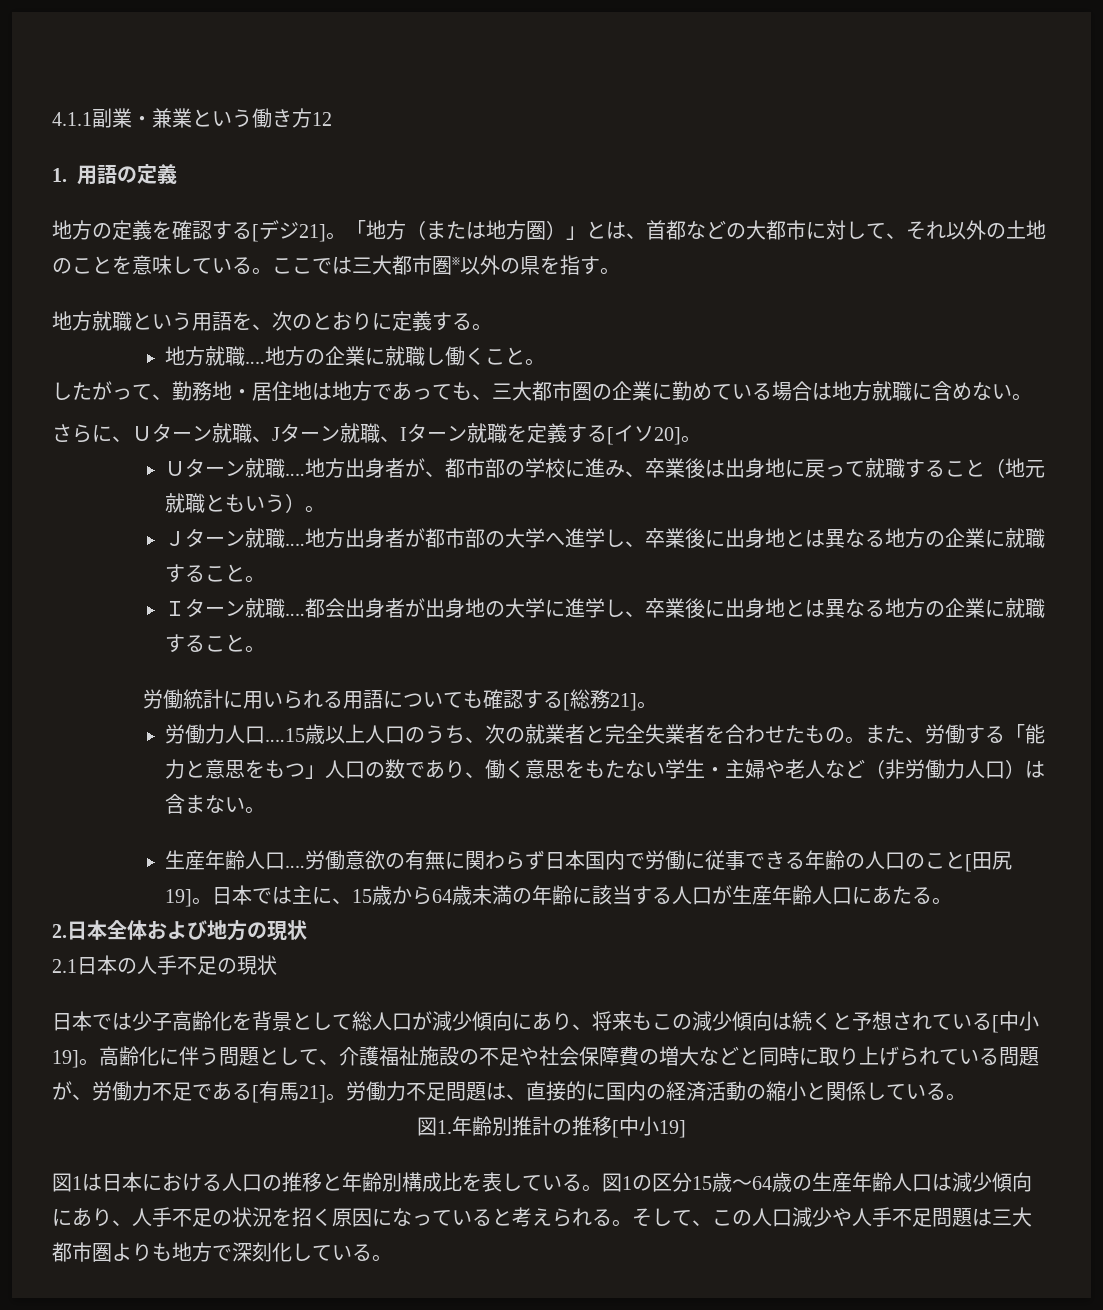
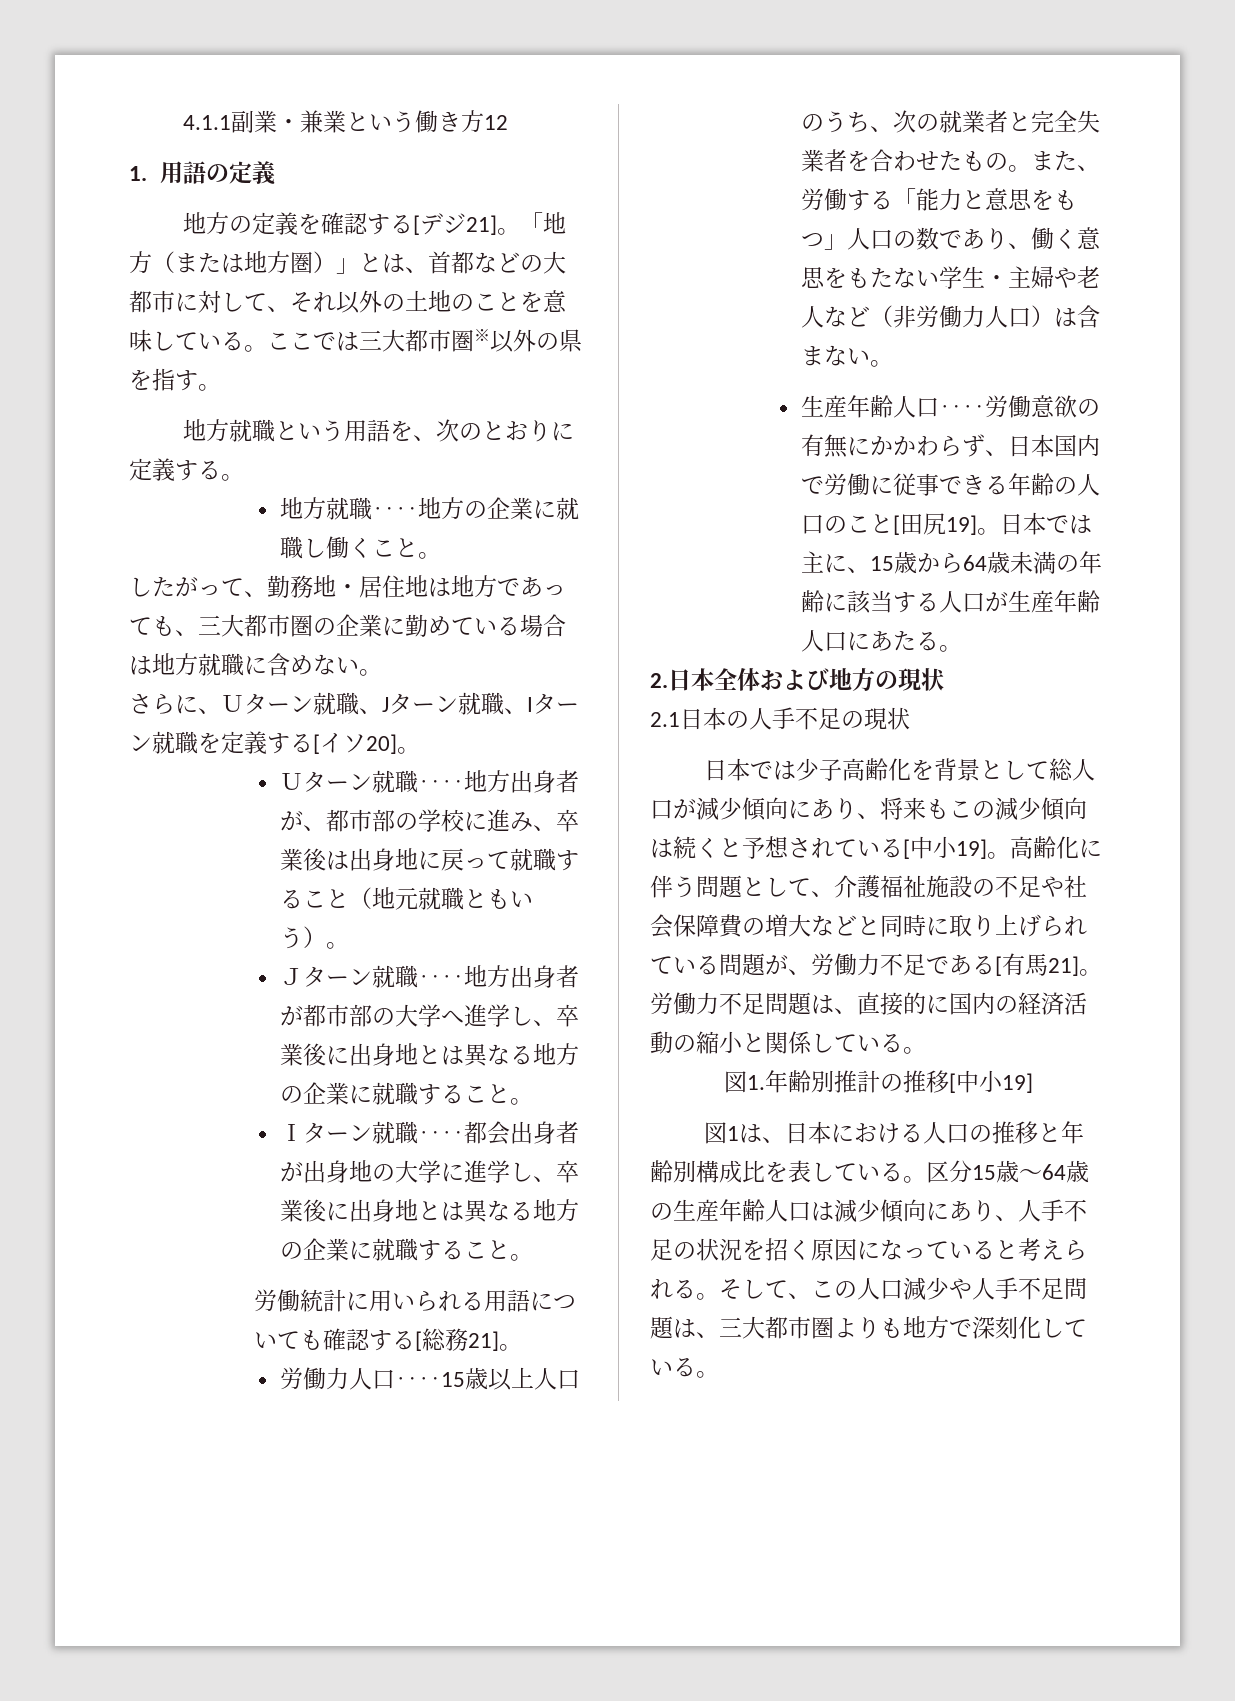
[464,850,545,870] 関わらず -> [869,434,1008,457] かかわらず、
(102, 1182) none -> [762,1137,786,1143] 、
[602,1173,652,1192] 図1の -> (926, 1179) none
(992, 1217) none -> [696,1332,719,1338] 、

